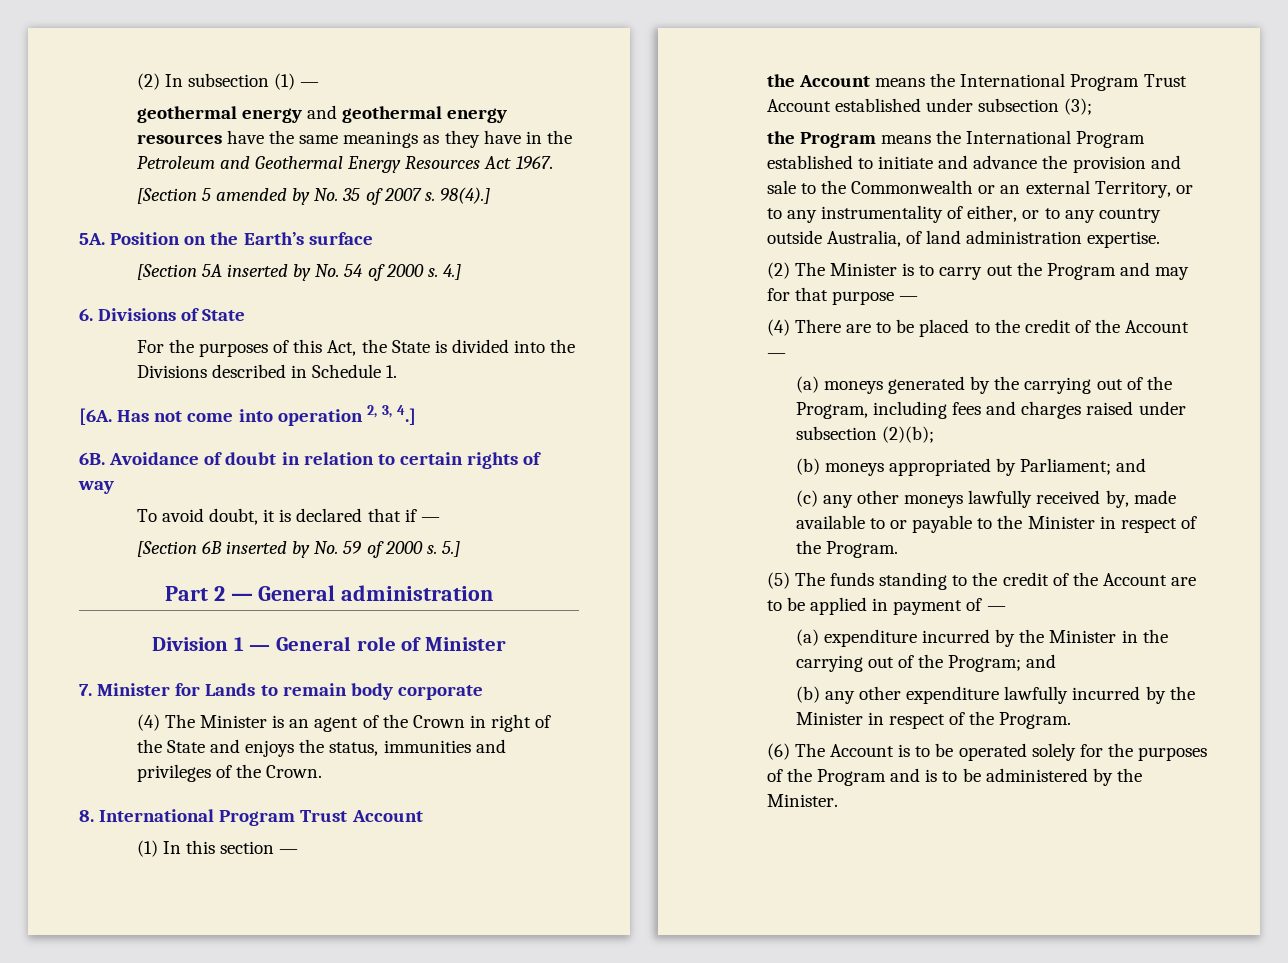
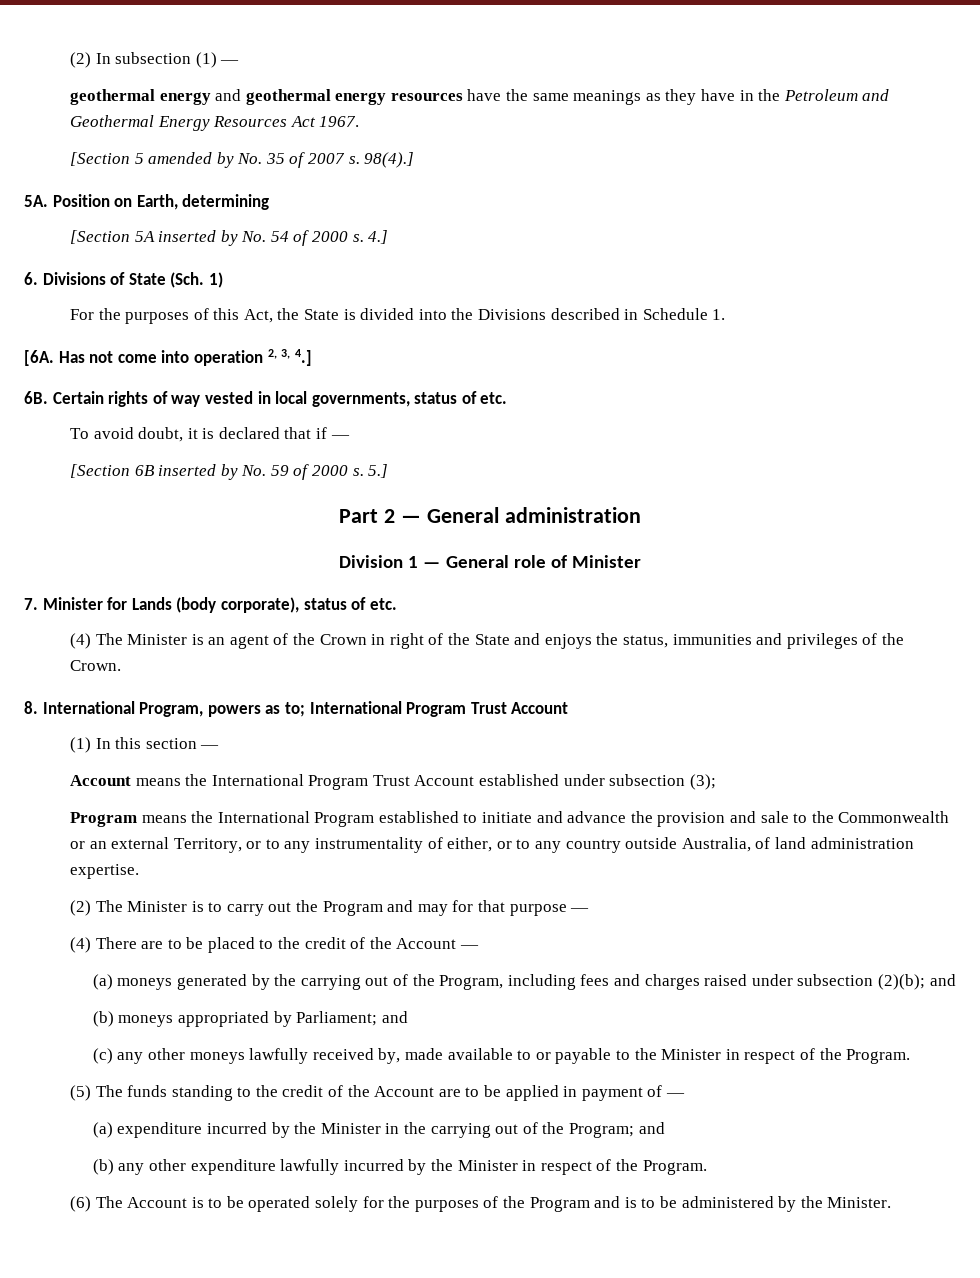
[210,232,373,245] the Earth’s surface -> [136,194,270,210] Earth, determining
(246, 315) none -> [170,272,223,288] (Sch. 1)
[109,452,542,469] [78,481,114,494] Avoidance of doubt in relation to certain rights of way -> [52,391,508,407] Certain rights of way vested in local governments, status of etc.
[260,683,483,700] to remain body corporate -> [176,597,397,613] (body corporate), status of etc.
(215, 815) none -> [139,701,402,717] Program, powers as to; International
[766,74,795,87] the -> (220, 747) none
[766,131,795,144] the -> (716, 782) none
(934, 434) none -> [929,974,956,986] and

